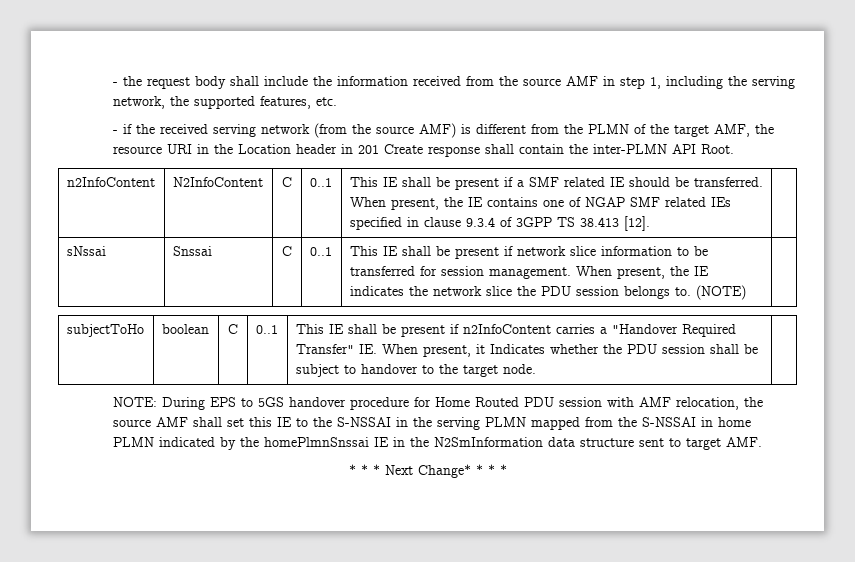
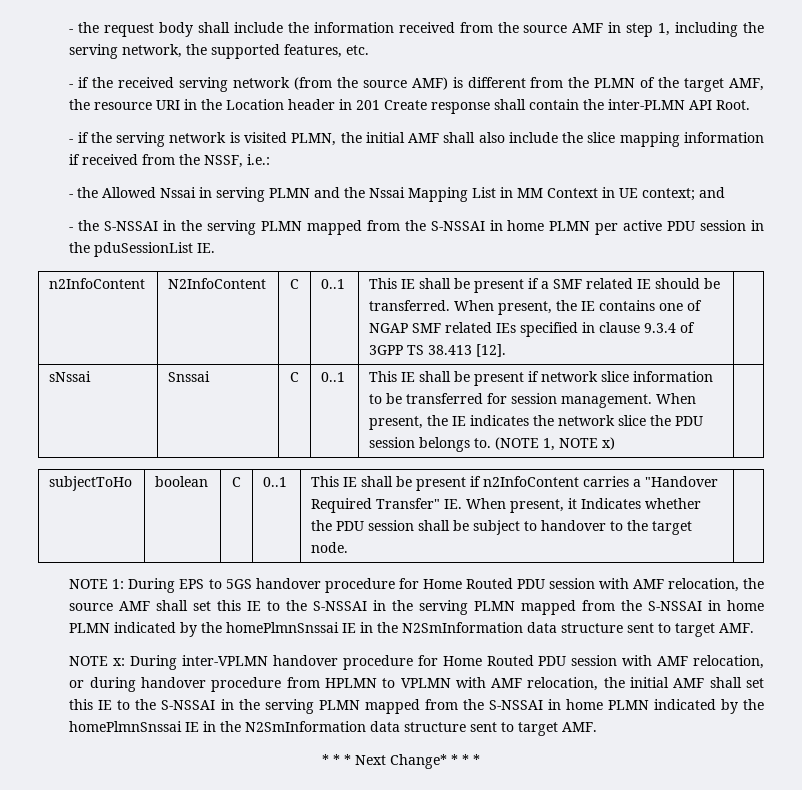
(735, 149) none -> [69,132,764,147] [69,154,271,168] [69,187,726,202] [69,220,765,235] [69,242,216,257] // - if the serving network is visited PLMN, the initial AMF shall also include the slice mapping information if received from the NSSF, i.e.: // - the Allowed Nssai in serving PLMN and the Nssai Mapping List in MM Context in UE context; and // - the S-NSSAI in the serving PLMN mapped from the S-NSSAI in home PLMN per active PDU session in the pduSessionList IE.
[695,285,746,300] (NOTE) -> [495,437,616,451] (NOTE 1, NOTE x)
[113,397,158,407] NOTE: -> [69,579,125,589] NOTE 1:
(763, 442) none -> [69,655,765,670] [69,677,765,692] [69,699,765,714] [69,721,598,736] // NOTE x: During inter-VPLMN handover procedure for Home Routed PDU session with AMF relocation, or during handover procedure from HPLMN to VPLMN with AMF relocation, the initial AMF shall set this IE to the S-NSSAI in the serving PLMN mapped from the S-NSSAI in home PLMN indicated by the homePlmnSnssai IE in the N2SmInformation data structure sent to target AMF.

